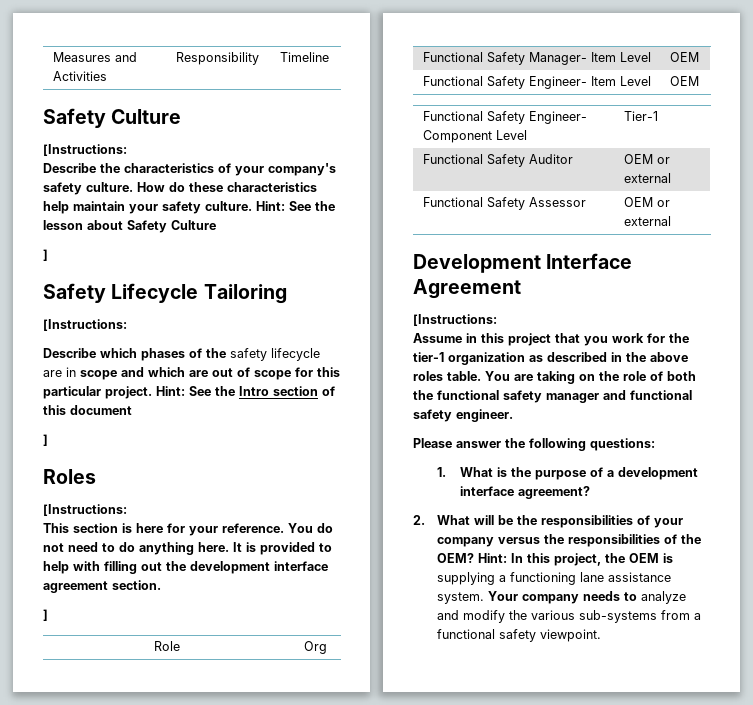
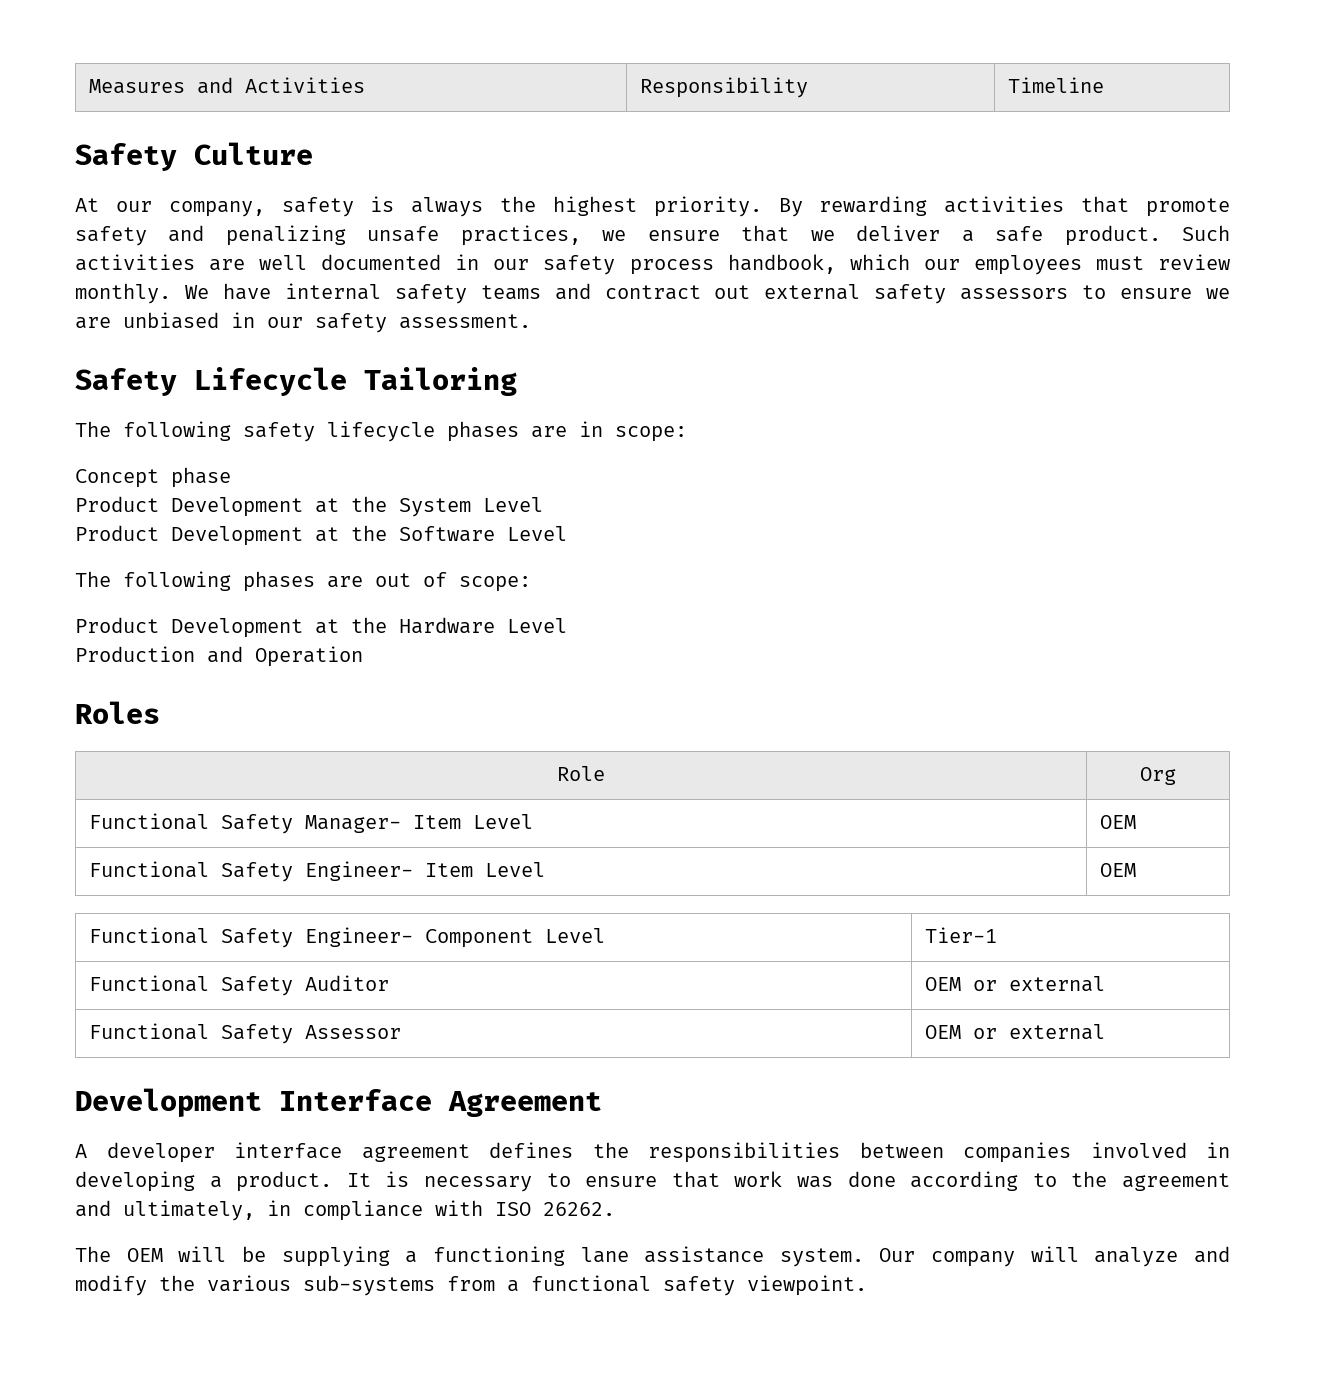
[43,144,127,156] [43,163,336,176] [43,182,317,195] [43,201,335,214] [43,220,216,233] [43,249,48,261] [43,283,287,304] [43,319,127,331] [43,348,226,361] [Instructions: // Describe the characteristics of your company's safety culture. How do these characteristics help maintain your safety culture. Hint: See the lesson about Safety Culture // ] // Safety Lifecycle Tailoring // [Instructions: // Describe which phases of the -> [75,196,1230,217] [75,225,1230,246] [75,254,1231,275] [75,283,1230,304] [75,312,531,333] [75,367,517,396] [75,421,231,441] At our company, safety is always the highest priority. By rewarding activities that promote safety and penalizing unsafe practices, we ensure that we deliver a safe product. Such activities are well documented in our safety process handbook, which our employees must review monthly. We have internal safety teams and contract out external safety assessors to ensure we are unbiased in our safety assessment. // Safety Lifecycle Tailoring // The following
(320, 354) none -> [447,421,519,442] phases
[80,367,340,380] [43,386,335,399] [43,405,132,415] [43,434,48,446] [43,469,96,484] [43,504,127,516] [43,523,333,536] [43,542,332,555] [43,561,328,574] [43,580,161,593] [43,609,48,621] scope and which are out of scope for this particular project. Hint: See the Intro section of this document // ] // Roles // [Instructions: // This section is here for your reference. You do not need to do anything here. It is provided to help with filling out the development interface agreement section. // ] -> [615,426,687,442] [75,467,231,488] [75,496,543,517] [75,525,567,546] [75,571,531,592] [75,617,567,638] [75,646,363,667] [75,701,160,724] scope: // Concept phase // Product Development at the System Level // Product Development at the Software Level // The following phases are out of scope: // Product Development at the Hardware Level // Production and Operation // Roles
[413,314,497,326] [413,333,689,346] [413,352,688,365] [413,371,696,384] [413,390,692,403] [413,409,513,422] [413,438,655,451] [436,467,699,480] [460,486,591,499] [413,515,683,528] [436,534,701,547] [436,553,673,566] [Instructions: // Assume in this project that you work for the tier-1 organization as described in the above roles table. You are taking on the role of both the functional safety manager and functional safety engineer. // Please answer the following questions: // 1. What is the purpose of a development interface agreement? // 2. What will be the responsibilities of your company versus the responsibilities of the OEM? Hint: In this project, the OEM is -> [75,1142,1230,1163] [75,1171,1230,1192] [75,1200,615,1221] [75,1246,266,1262] A developer interface agreement defines the responsibilities between companies involved in developing a product. It is necessary to ensure that work was done according to the agreement and ultimately, in compliance with ISO 26262. // The OEM will be
[487,591,637,604] Your company needs to -> [879,1246,1079,1267] Our company will

